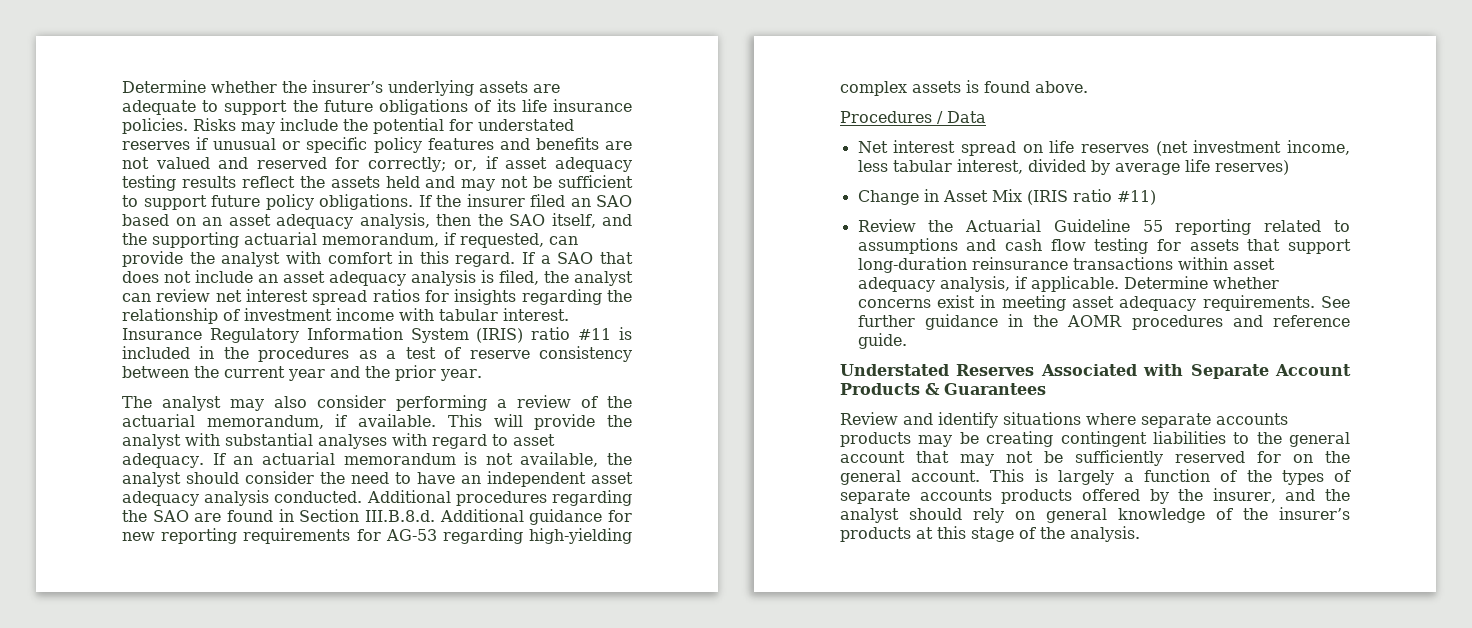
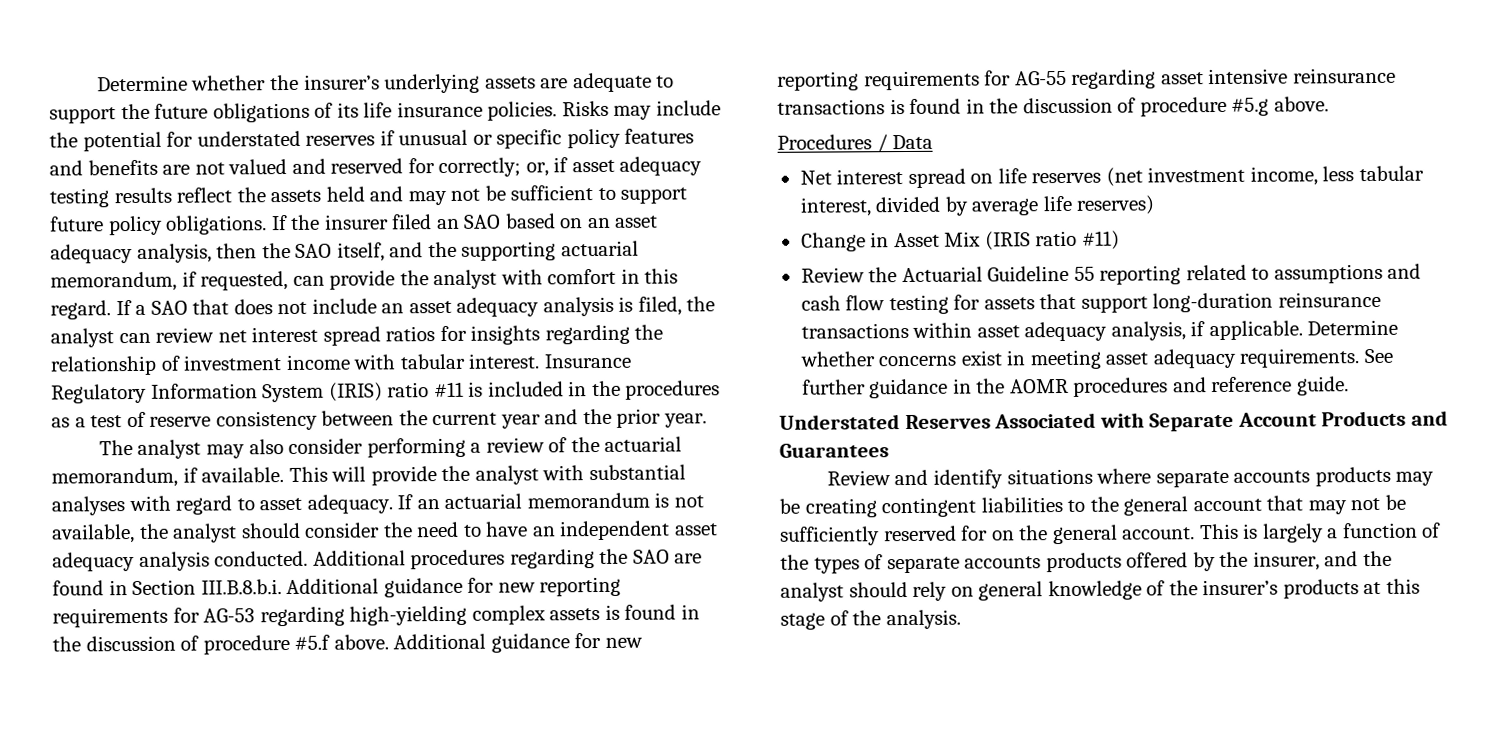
[365,510,435,522] III.B.8.d. -> [200,579,282,595] III.B.8.b.i.
(1030, 87) none -> [680,604,700,620] [52,632,643,655] [777,67,1396,91] [777,96,1270,117] in the discussion of procedure #5.f above. Additional guidance for new reporting requirements for AG-55 regarding asset intensive reinsurance transactions is found in the discussion of procedure #5.g
[925,383,940,395] & -> [1410,410,1448,426] and

